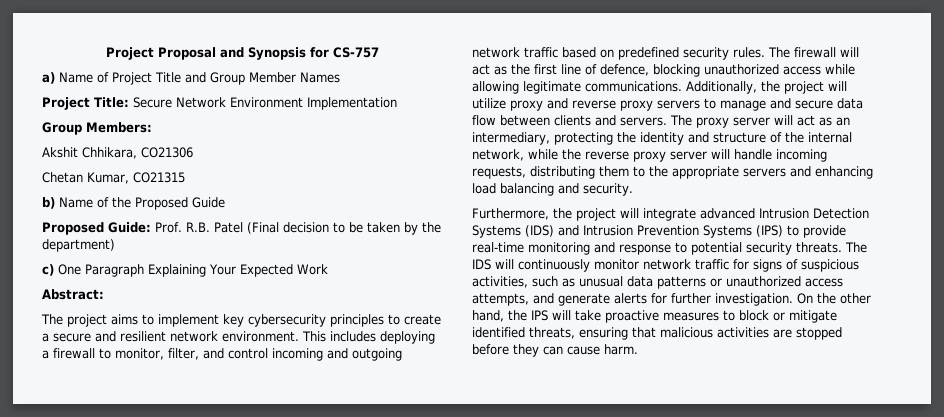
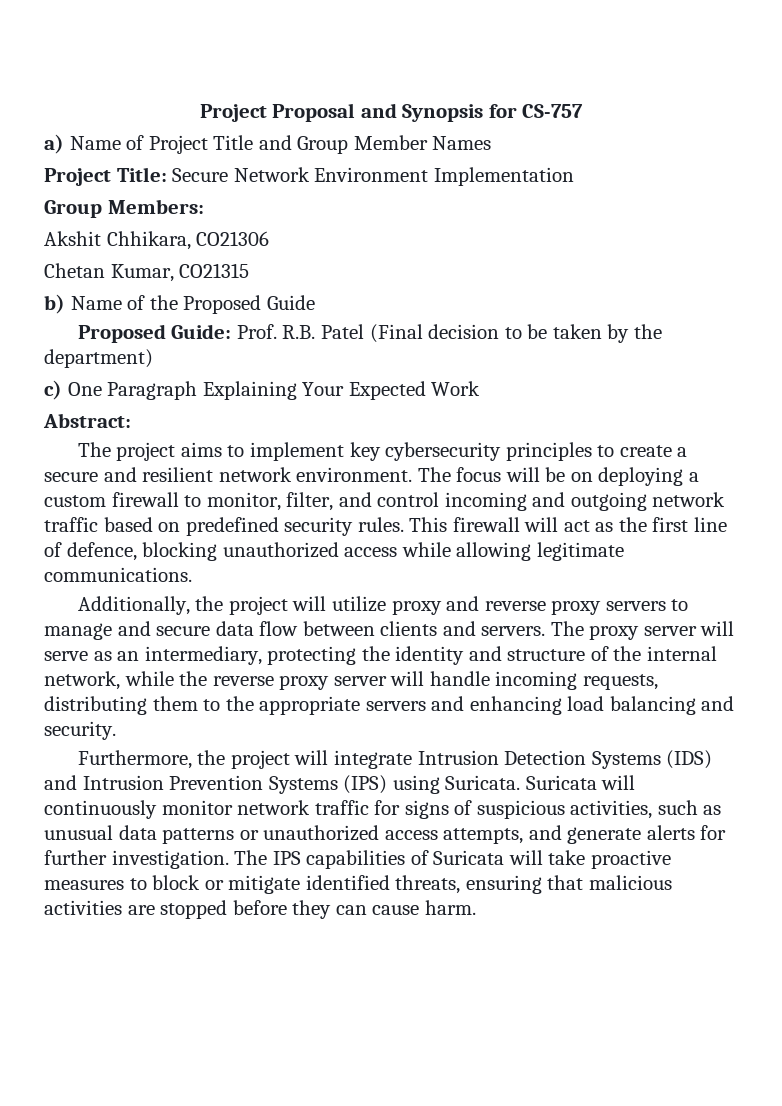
[302,331,376,342] This includes -> [417,467,593,482] The focus will be on
(49, 354) none -> [44,495,106,507] custom
[768,47,790,58] The -> [409,517,448,532] This
(682, 86) none -> (192, 574) //
[797,115,815,126] act -> [44,651,88,661] serve
[700,208,755,219] advanced -> (412, 759) none
[787,225,846,238] [472,242,867,255] [472,259,491,270] to provide real-time monitoring and response to potential security threats. The IDS -> [392,775,597,794] using Suricata. Suricata
[797,293,871,304] [472,310,548,322] On the other hand, the IPS -> [234,850,505,869] The IPS capabilities of Suricata

